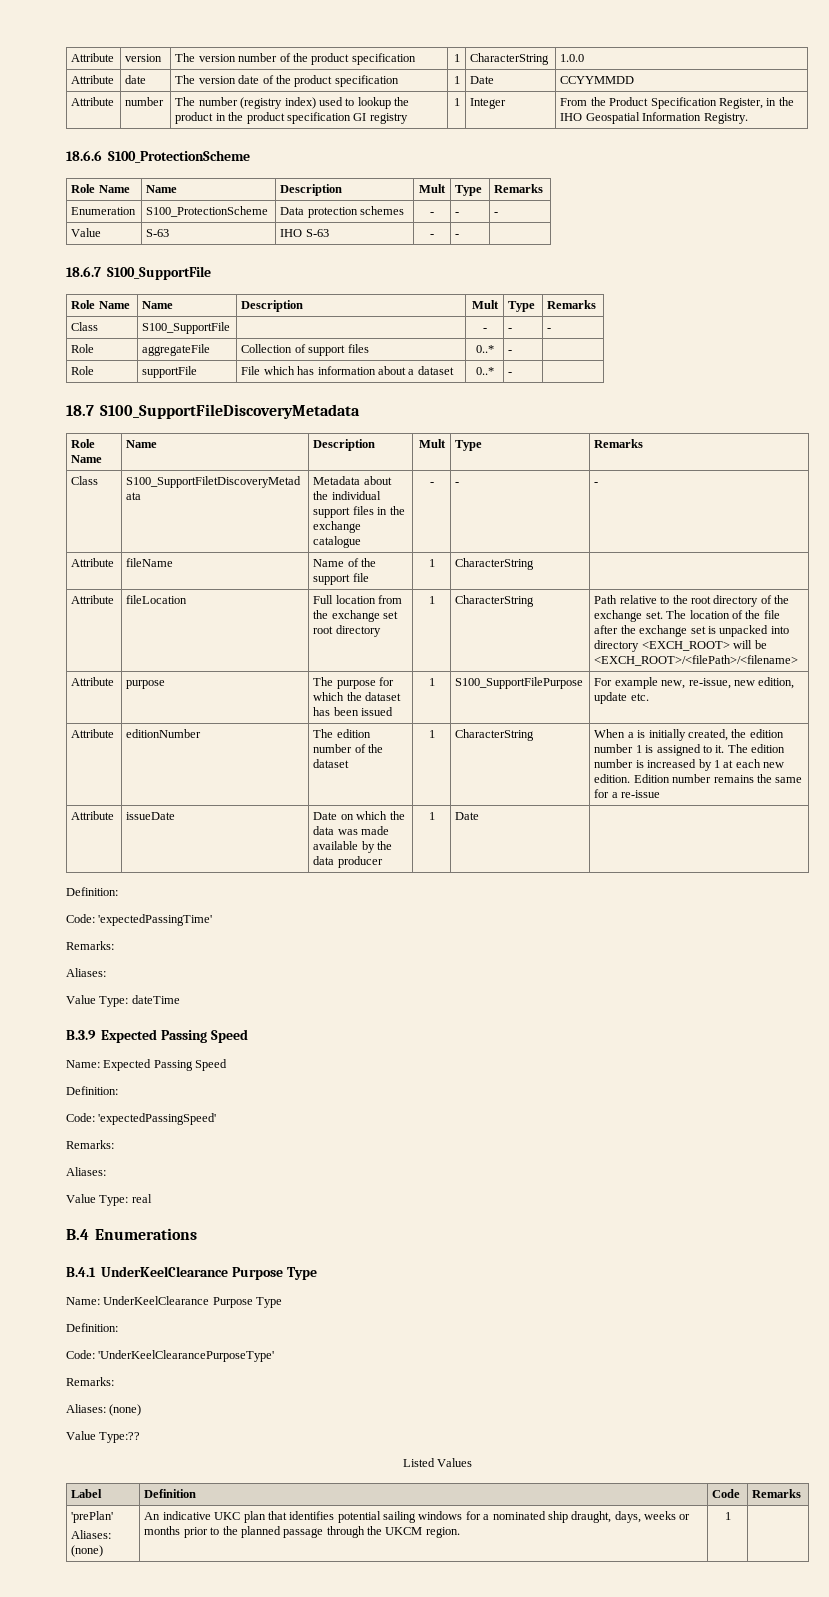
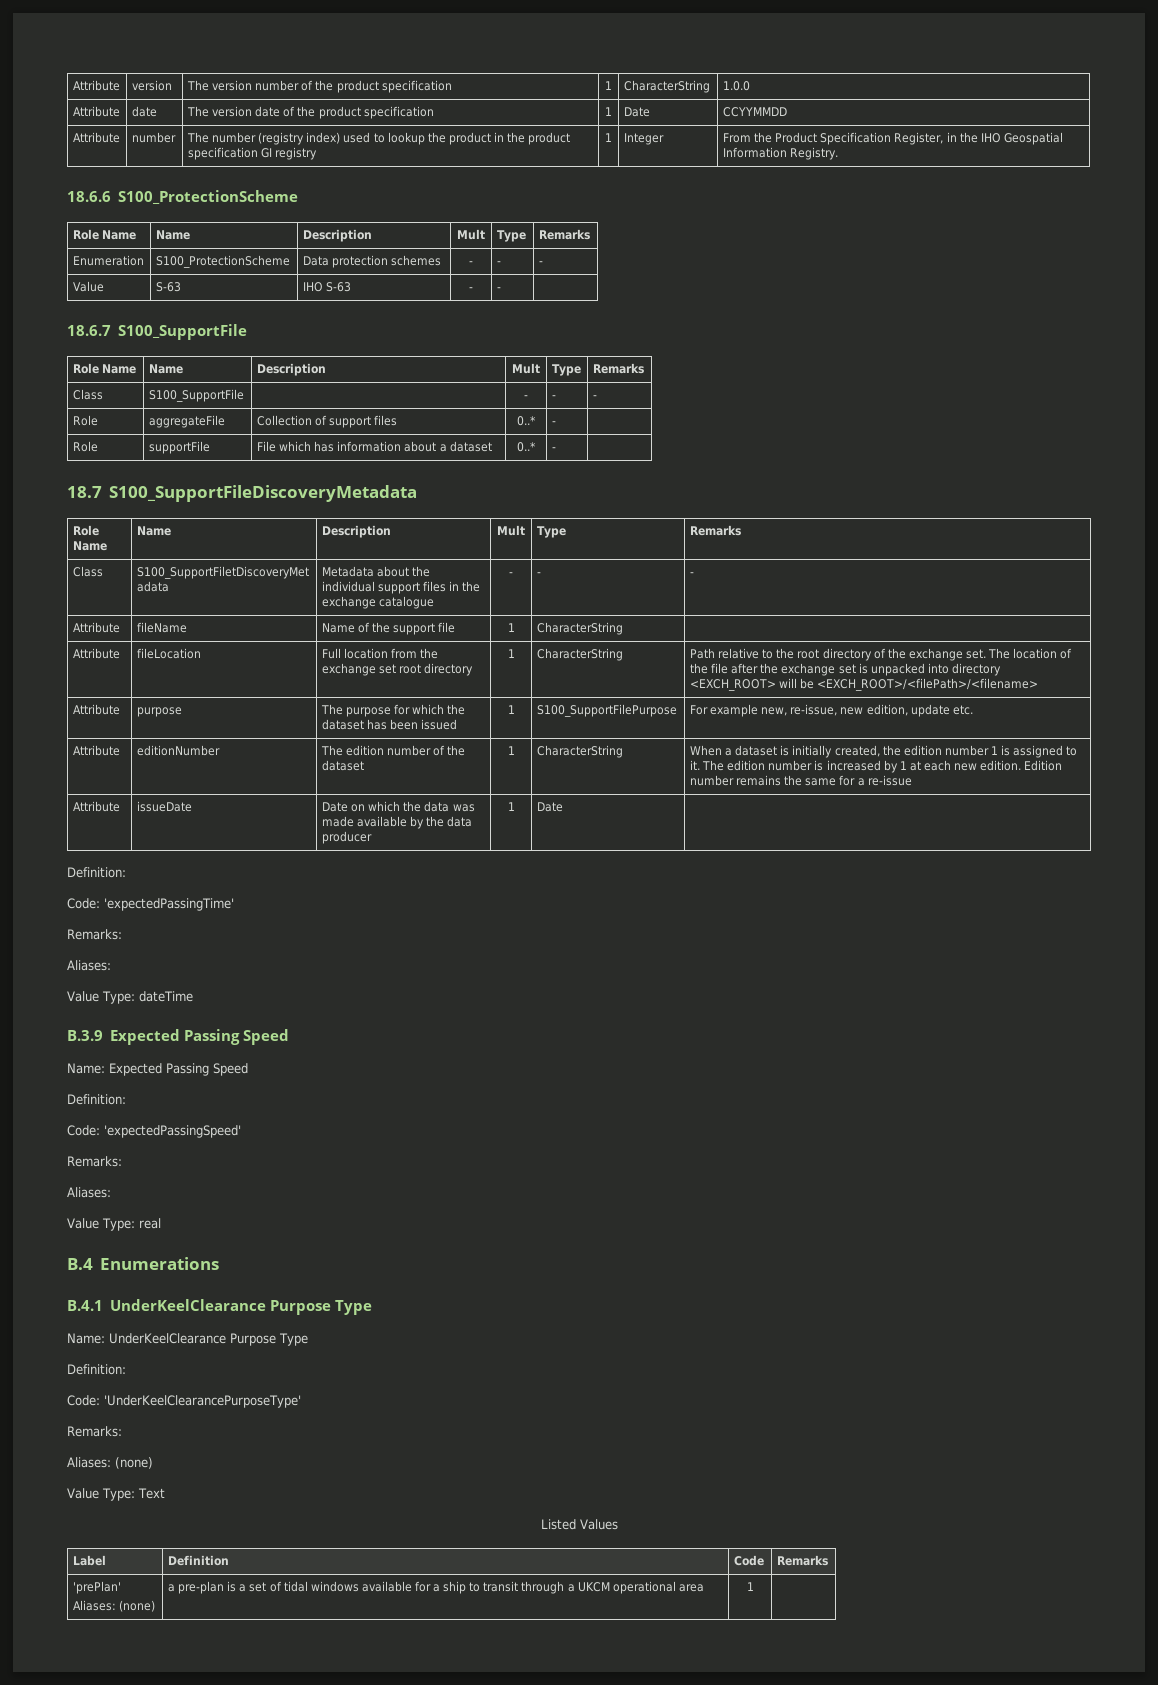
(634, 735) none -> [735,745,778,756] dataset
[99,1432,141,1443] Type:?? -> [101,1488,165,1501] Type: Text
[144,1511,691,1523] [144,1526,460,1538] An indicative UKC plan that identifies potential sailing windows for a nominated ship draught, days, weeks or months prior to the planned passage through the UKCM region. -> [167,1581,704,1594] a pre-plan is a set of tidal windows available for a ship to transit through a UKCM operational area

